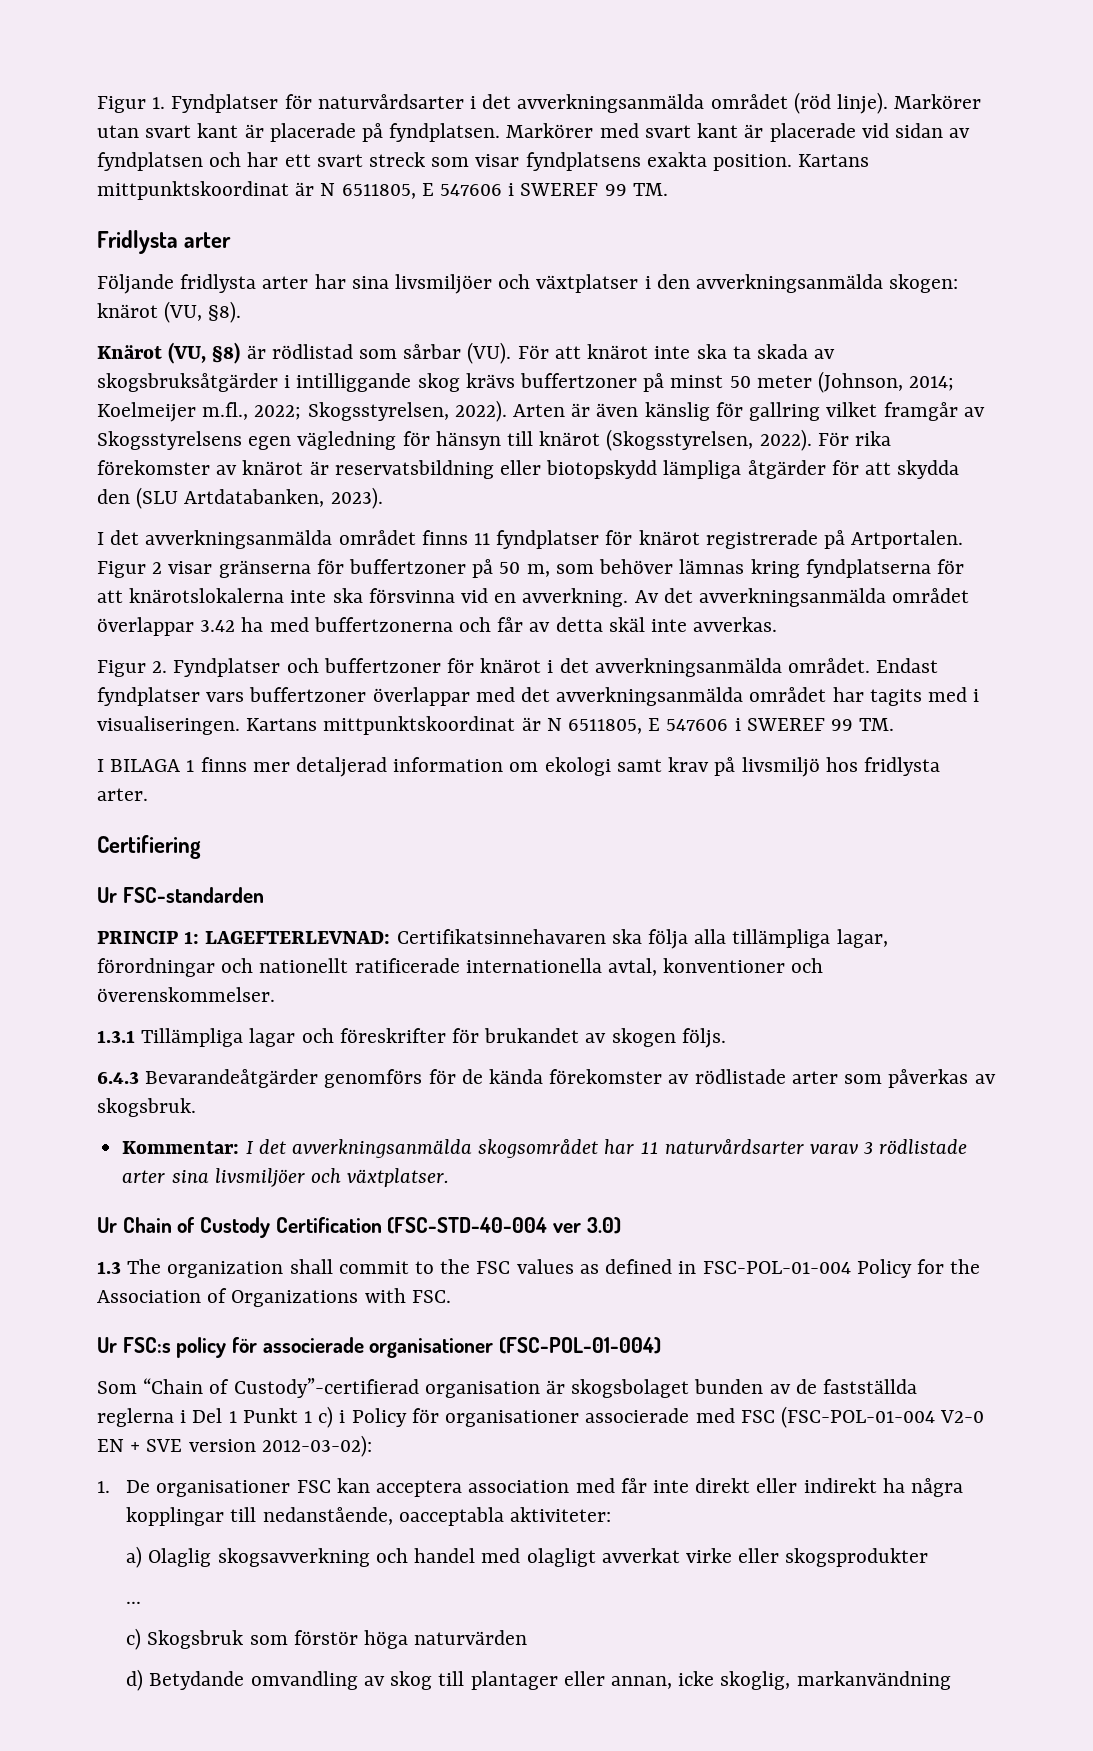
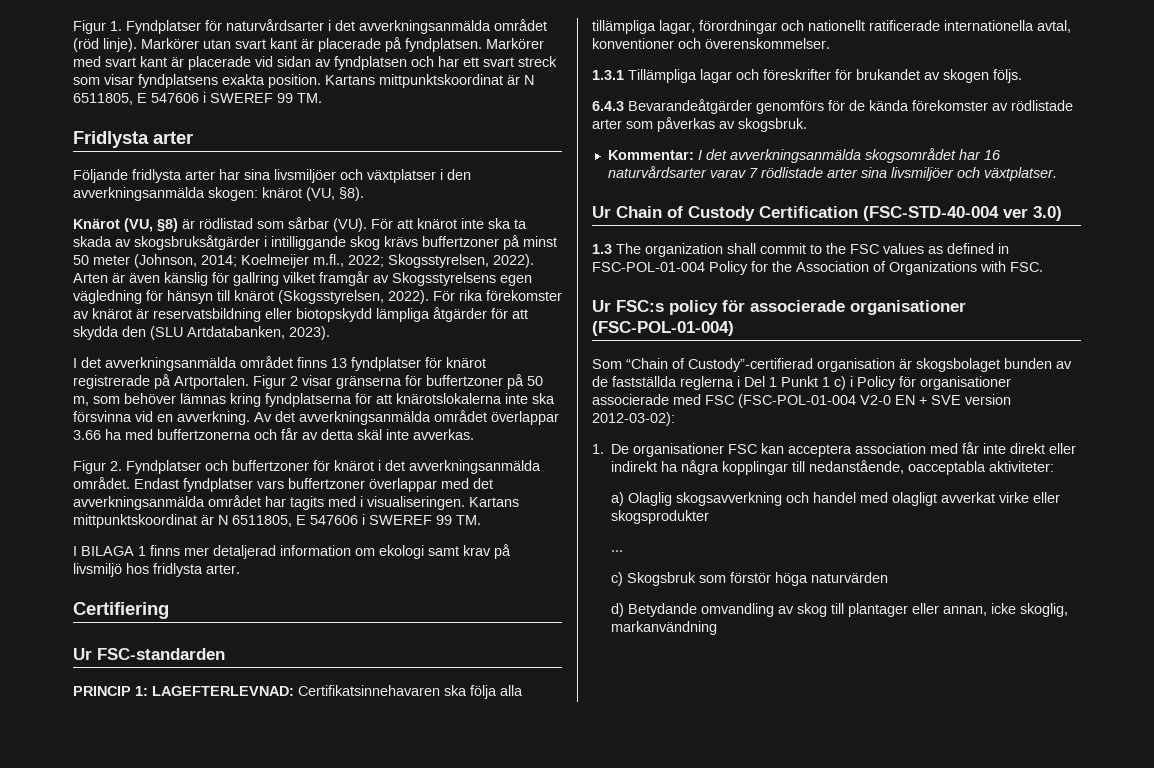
[474,533,491,545] 11 -> [331,358,347,368] 13
[200,620,236,632] 3.42 -> [73,430,101,440] 3.66
[640,1142,659,1154] 11 -> [983,150,1001,160] 16
[864,1142,874,1154] 3 -> [748,168,758,178] 7

